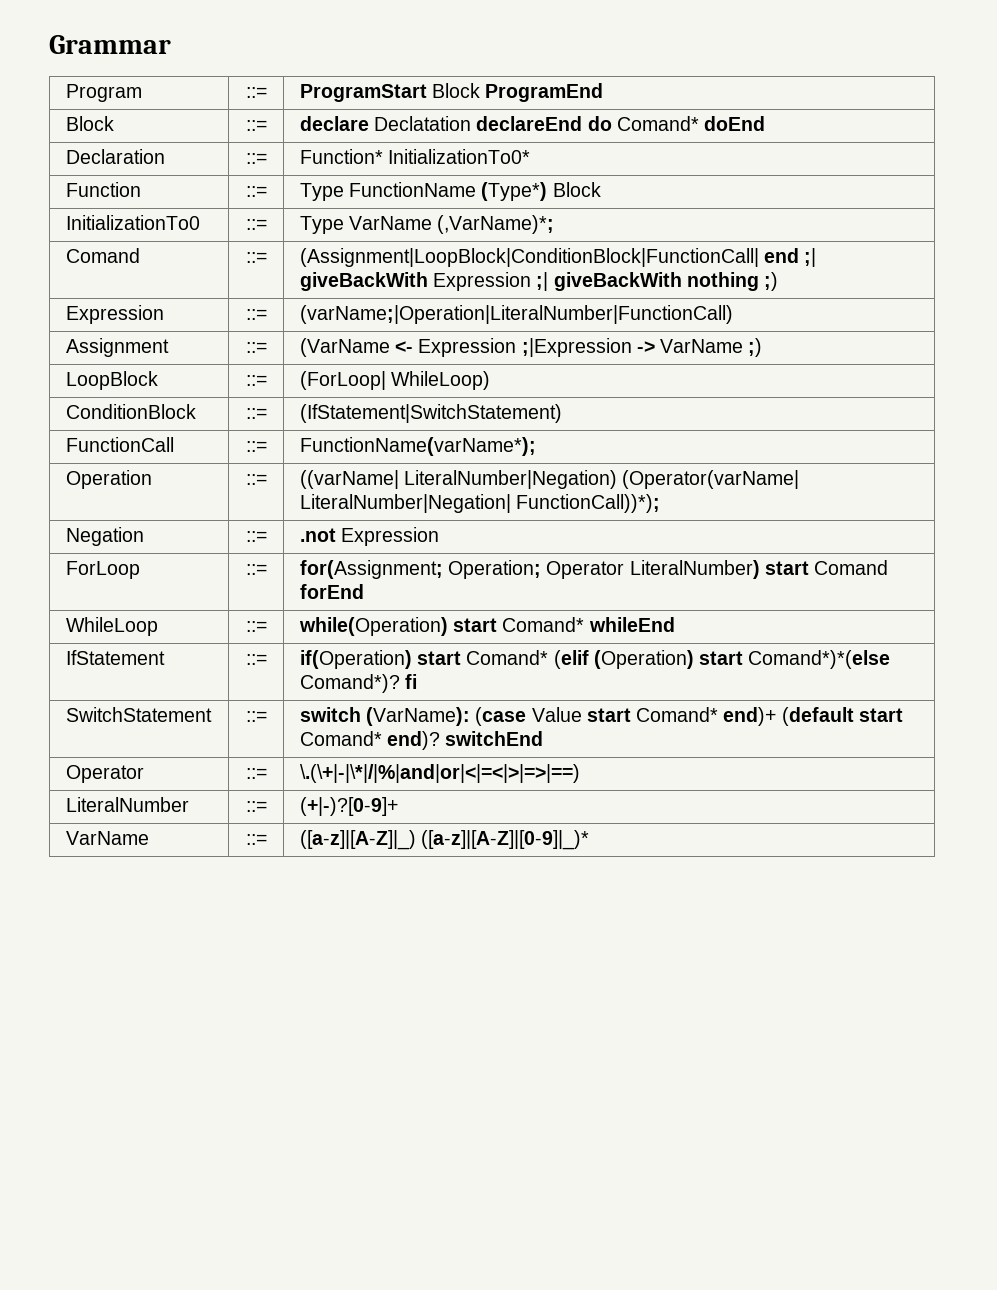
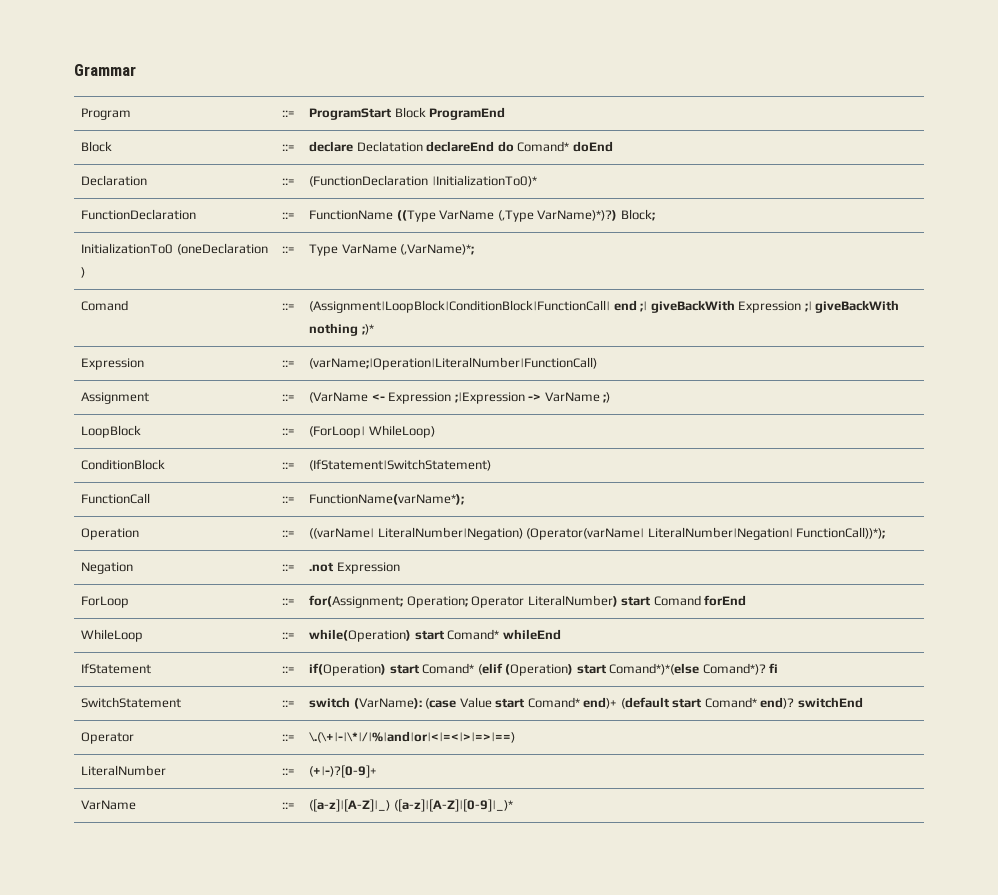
[299,149,531,164] [65,182,141,197] [245,186,267,197] [299,182,601,201] Function* InitializationTo0* // Function | ::= | Type FunctionName (Type*) Block -> [309,175,537,187] [81,209,197,220] [282,212,295,219] [309,209,655,222] (FunctionDeclaration |InitializationTo0)* // FunctionDeclaration | ::= | FunctionName ((Type VarName (,Type VarName)*)?) Block;
(200, 222) none -> [176,243,268,255] [81,267,86,278] (oneDeclaration )
[764,272,779,291] ;) -> [361,324,374,335] ;)*

